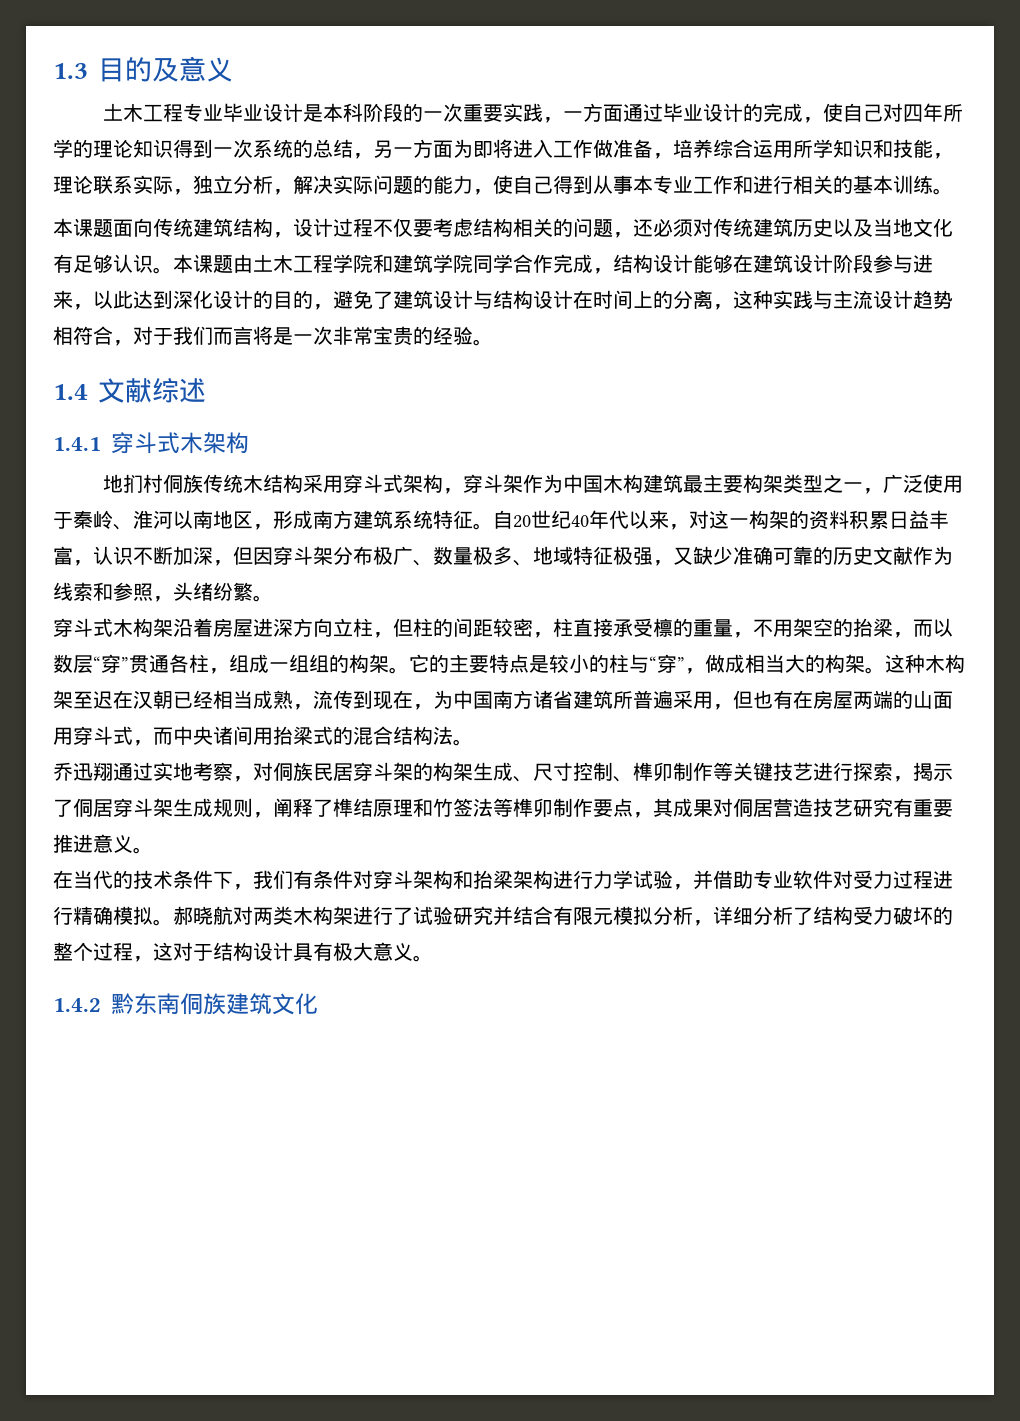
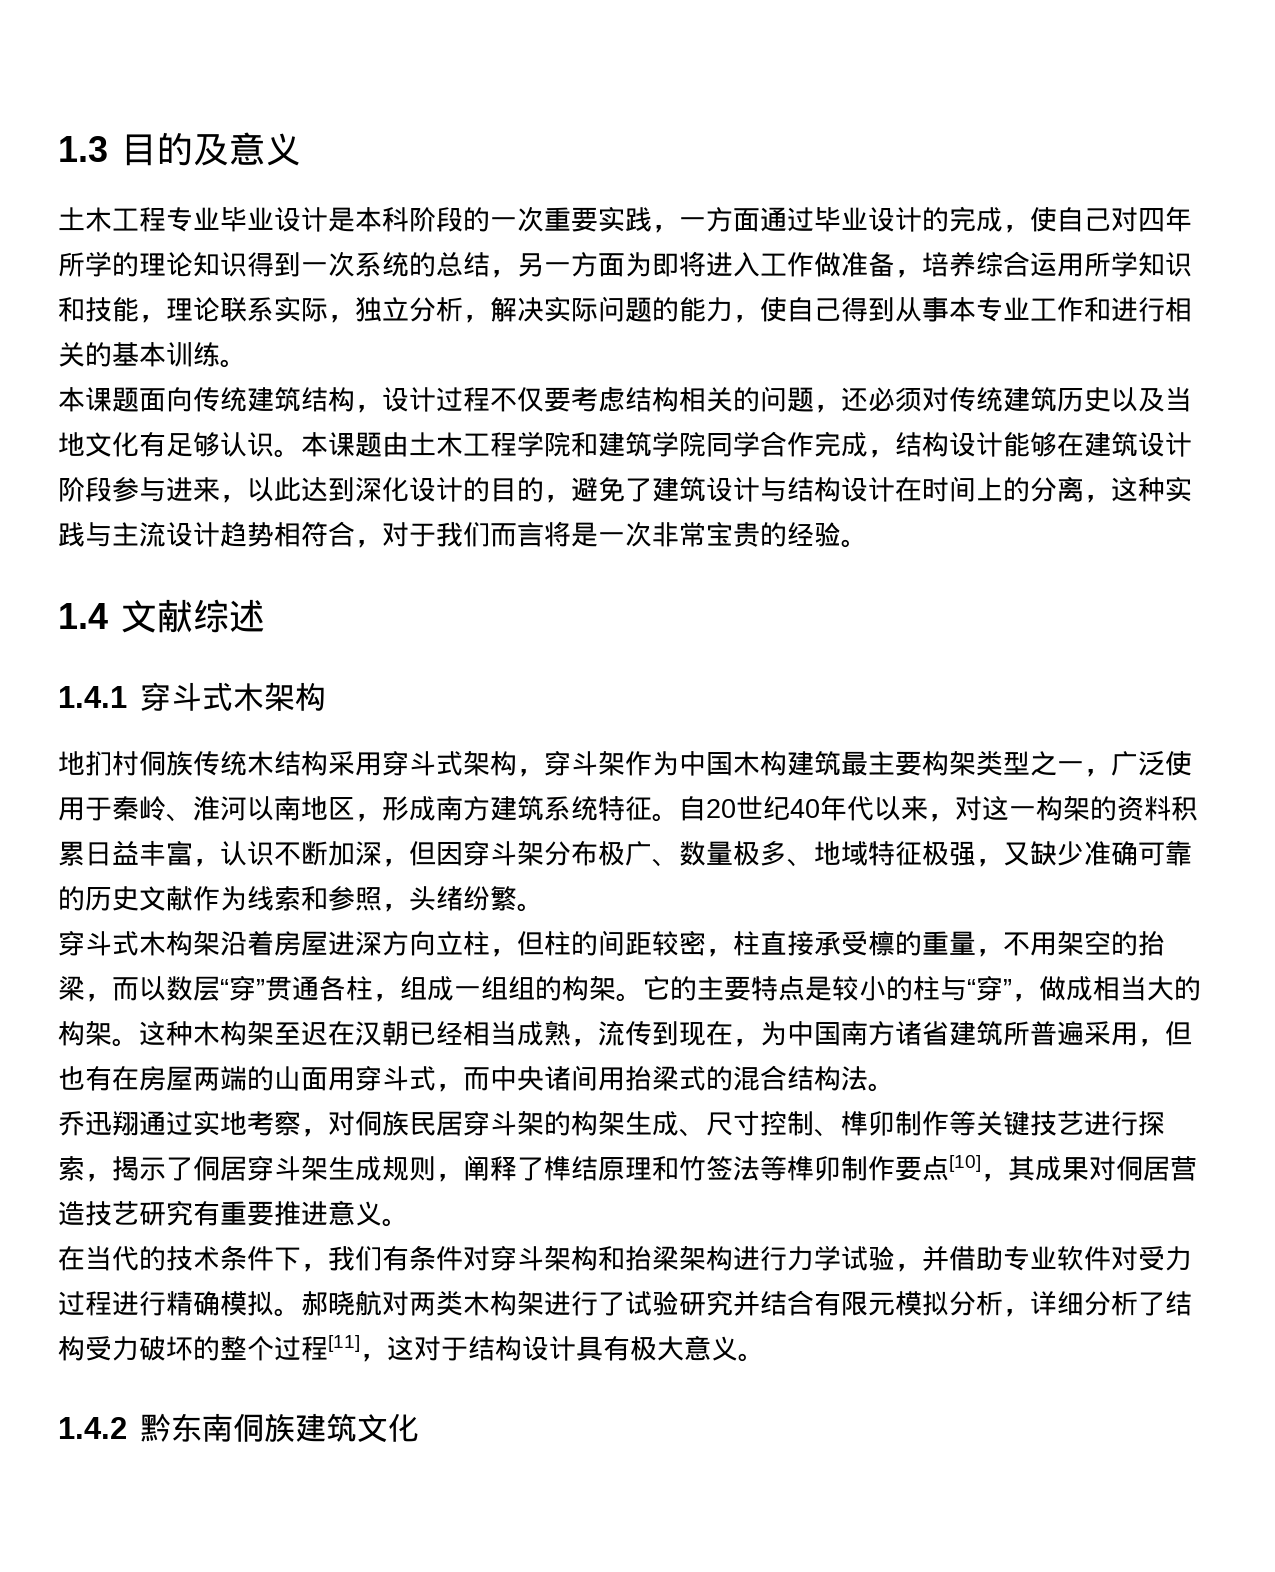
(633, 807) none -> [949,1155,981,1172] [10]
(133, 951) none -> [328,1335,360,1352] [11]

